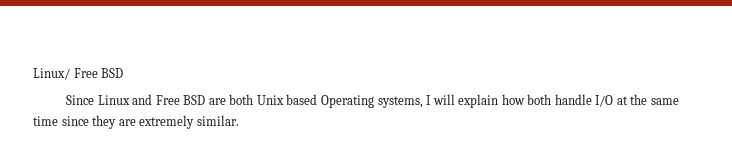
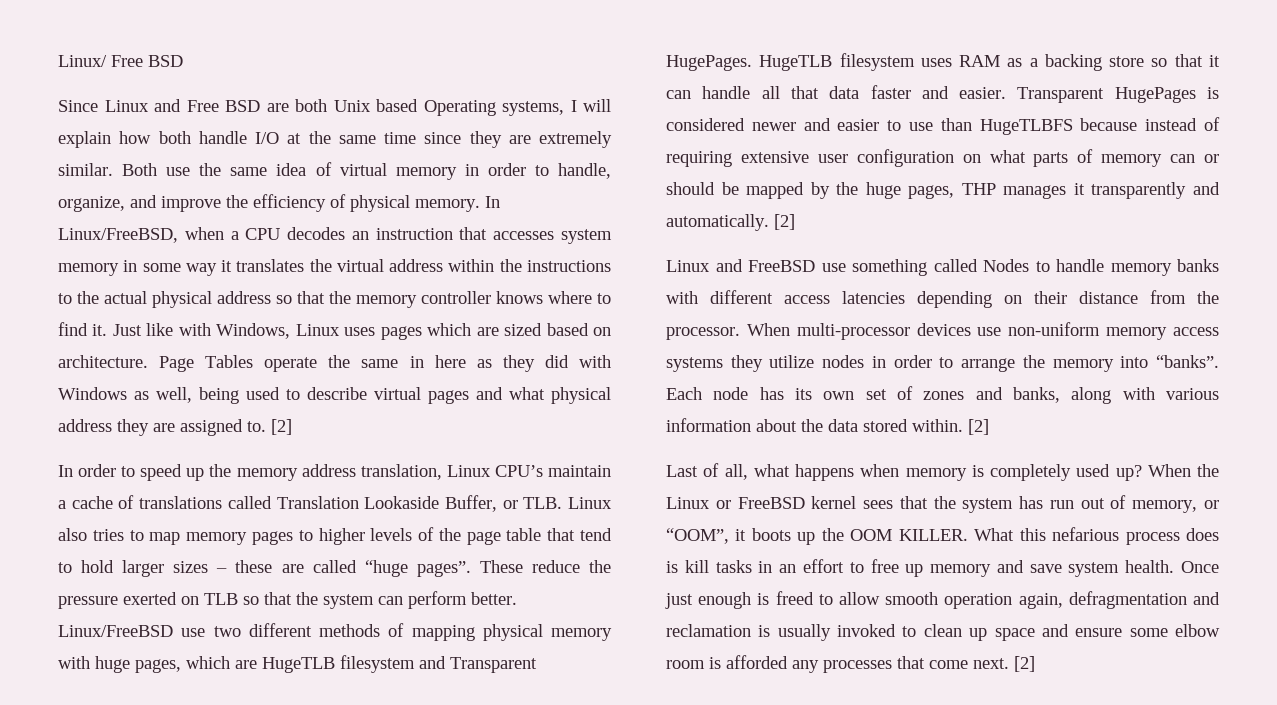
(239, 120) none -> [122,162,611,180] [58,194,500,212] [58,227,612,244] [58,259,611,276] [58,291,611,308] [58,322,611,340] [58,355,611,372] [58,387,611,404] [58,419,292,436] [58,464,611,481] [58,495,612,512] [58,527,612,545] [58,560,611,577] [58,591,517,609] [58,623,612,641] [58,655,537,673] [666,53,1220,71] [666,85,1219,103] [666,117,1220,135] [666,149,1219,167] [666,182,1220,199] [666,214,795,231] [666,259,1219,276] [666,290,1219,308] [666,322,1219,340] [666,355,1219,372] [666,386,1219,404] [666,418,989,435] [666,463,1219,481] [666,495,1219,513] [666,527,1219,545] [666,559,1219,577] [665,591,1220,609] [666,624,1220,641] [666,655,1035,673] Both use the same idea of virtual memory in order to handle, organize, and improve the efficiency of physical memory. In Linux/FreeBSD, when a CPU decodes an instruction that accesses system memory in some way it translates the virtual address within the instructions to the actual physical address so that the memory controller knows where to find it. Just like with Windows, Linux uses pages which are sized based on architecture. Page Tables operate the same in here as they did with Windows as well, being used to describe virtual pages and what physical address they are assigned to. [2] // In order to speed up the memory address translation, Linux CPU’s maintain a cache of translations called Translation Lookaside Buffer, or TLB. Linux also tries to map memory pages to higher levels of the page table that tend to hold larger sizes – these are called “huge pages”. These reduce the pressure exerted on TLB so that the system can perform better. Linux/FreeBSD use two different methods of mapping physical memory with huge pages, which are HugeTLB filesystem and Transparent HugePages. HugeTLB filesystem uses RAM as a backing store so that it can handle all that data faster and easier. Transparent HugePages is considered newer and easier to use than HugeTLBFS because instead of requiring extensive user configuration on what parts of memory can or should be mapped by the huge pages, THP manages it transparently and automatically. [2] // Linux and FreeBSD use something called Nodes to handle memory banks with different access latencies depending on their distance from the processor. When multi-processor devices use non-uniform memory access systems they utilize nodes in order to arrange the memory into “banks”. Each node has its own set of zones and banks, along with various information about the data stored within. [2] // Last of all, what happens when memory is completely used up? When the Linux or FreeBSD kernel sees that the system has run out of memory, or “OOM”, it boots up the OOM KILLER. What this nefarious process does is kill tasks in an effort to free up memory and save system health. Once just enough is freed to allow smooth operation again, defragmentation and reclamation is usually invoked to clean up space and ensure some elbow room is afforded any processes that come next. [2]

